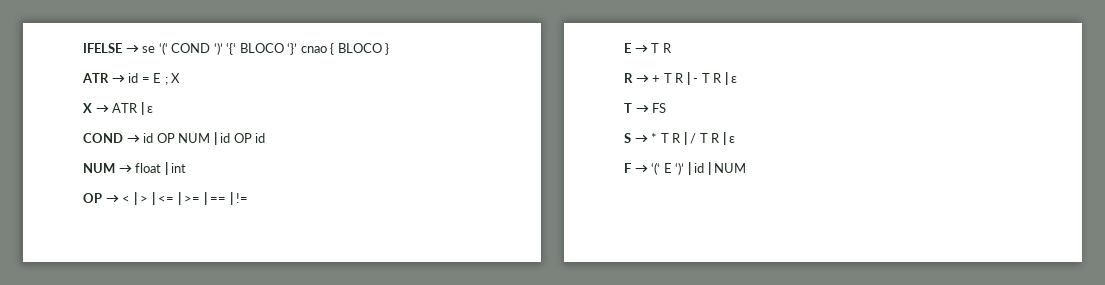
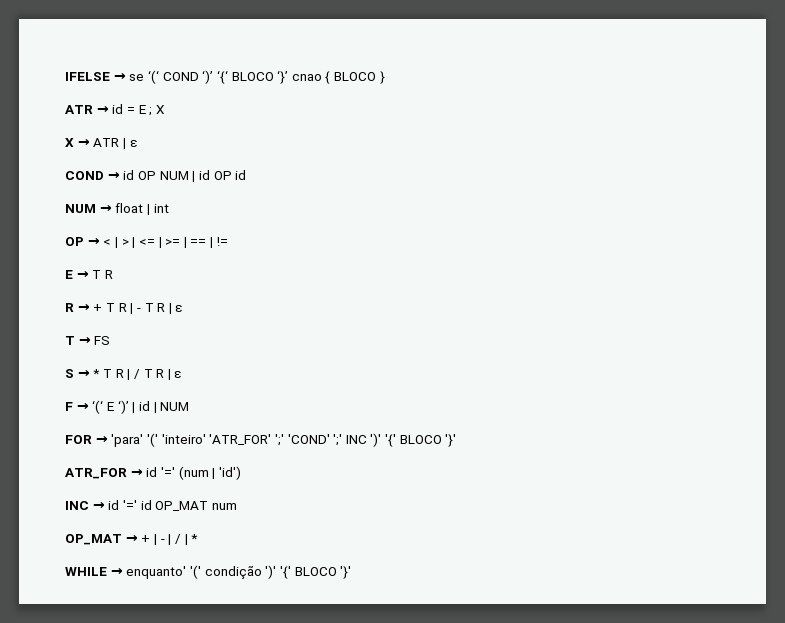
(747, 168) none -> [65,433,457,447] [65,466,241,480] [65,500,237,511] [65,534,199,545] [65,565,352,579] // FOR → 'para' '(' 'inteiro' 'ATR_FOR' ';' 'COND' ';' INC ')' '{' BLOCO '}' // ATR_FOR → id '=' (num | 'id') // INC → id '=' id OP_MAT num // OP_MAT → + | - | / | * // WHILE → enquanto' '(' condição ')' '{' BLOCO '}'

